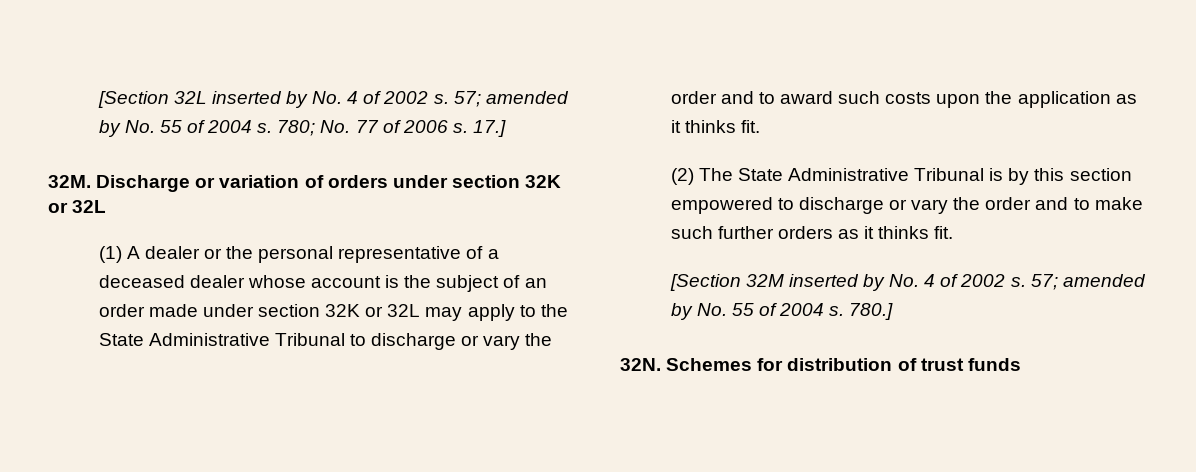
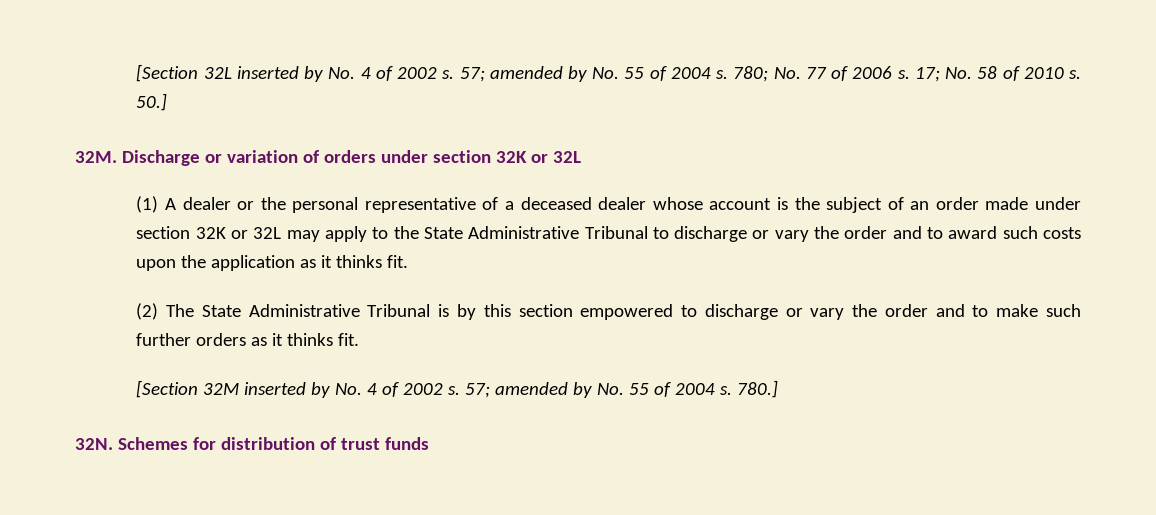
[473,120,507,137] 17.] -> [914,66,1082,82] [136,93,168,111] 17; No. 58 of 2010 s. 50.]

